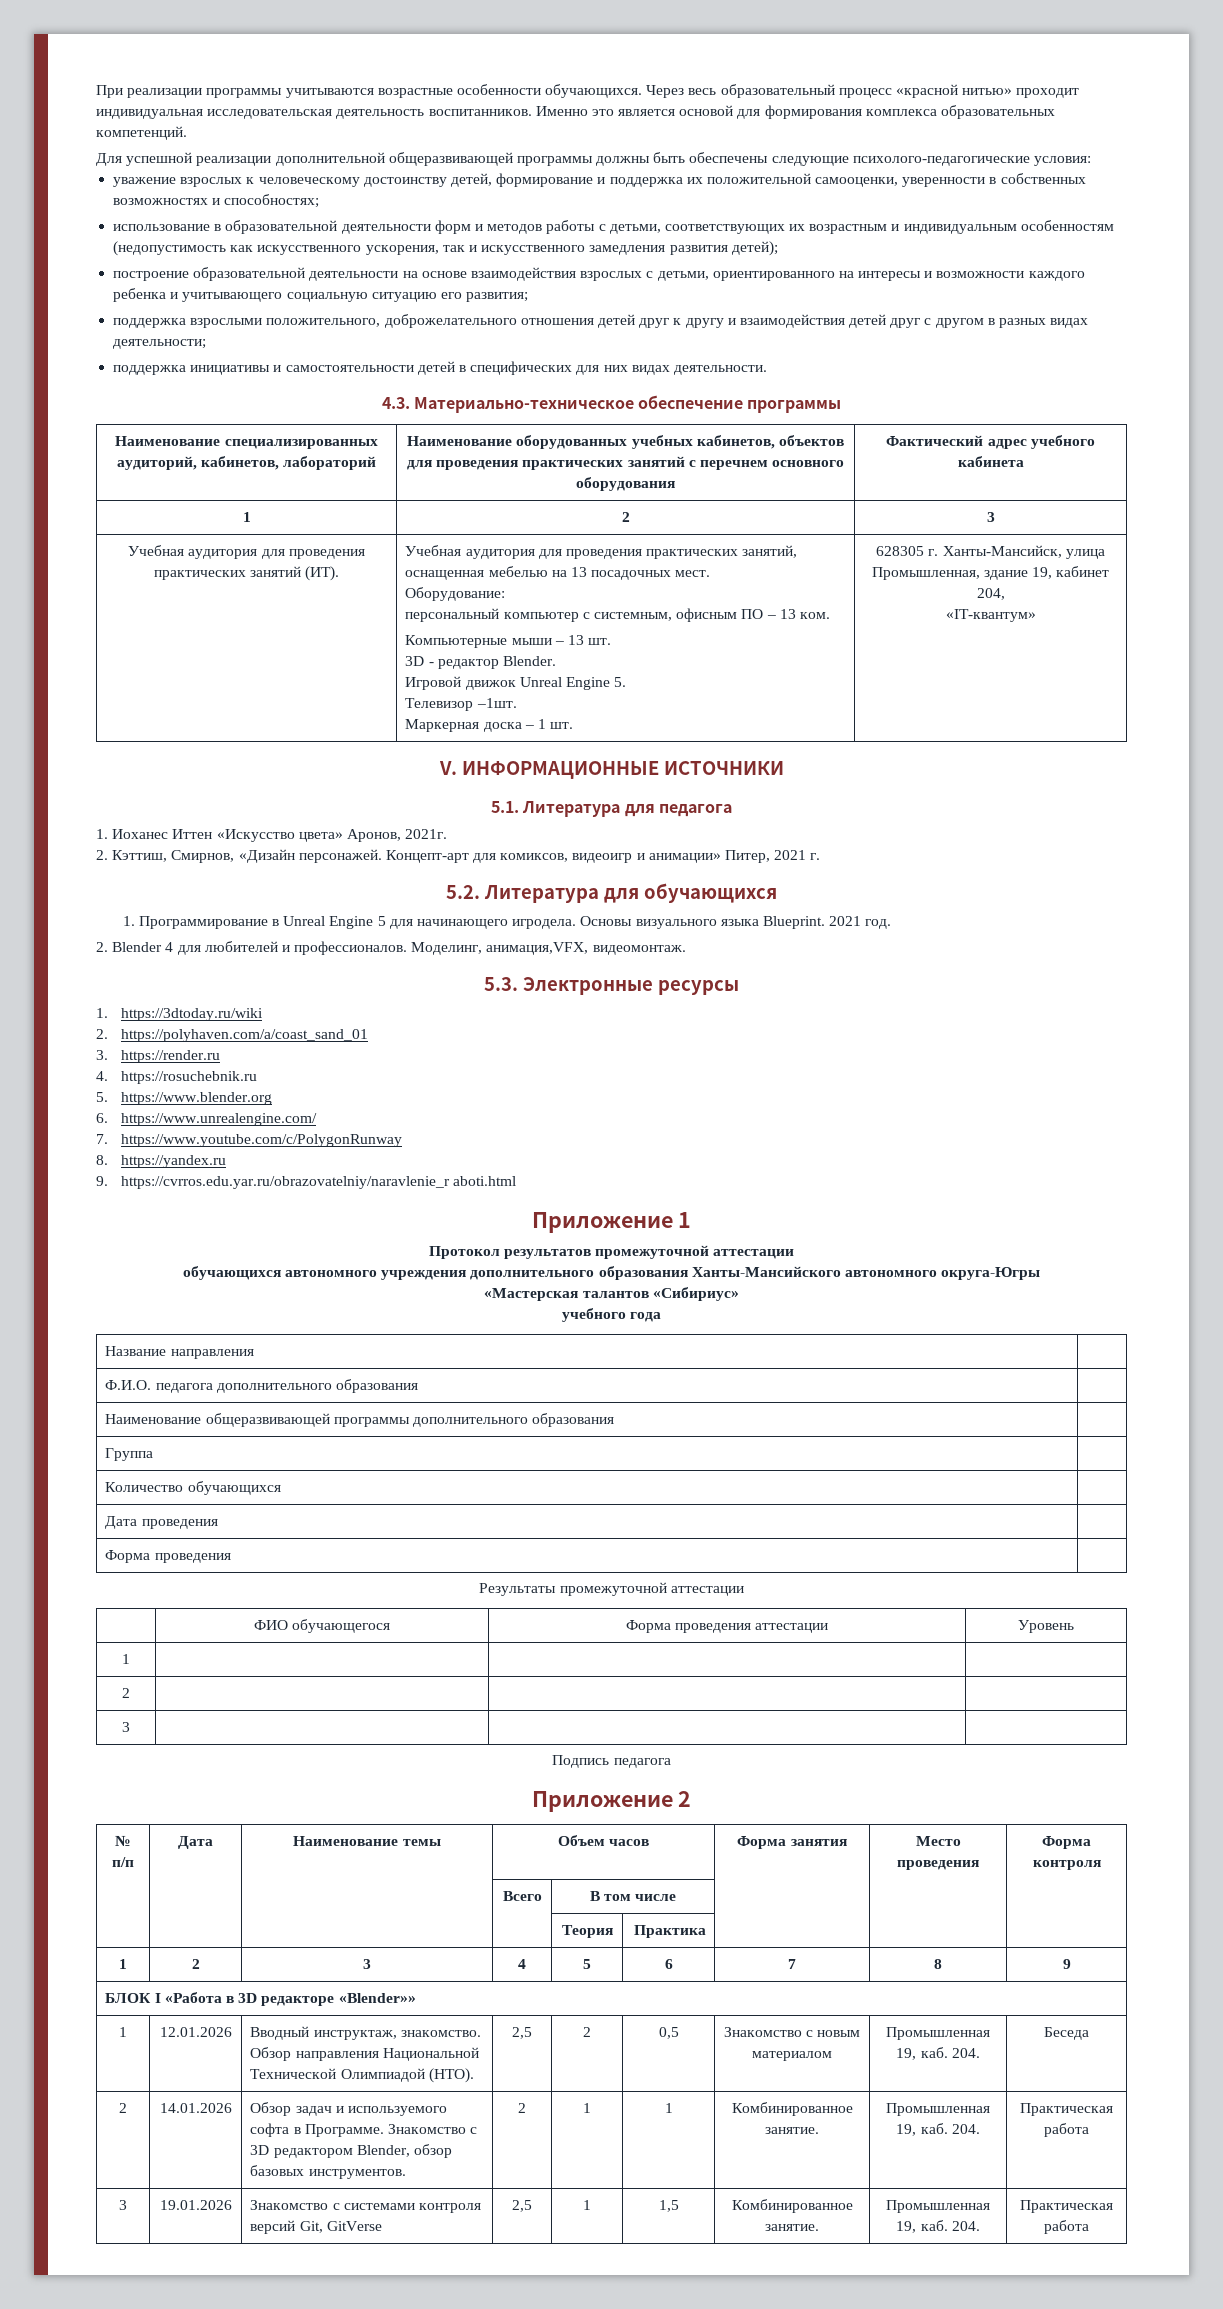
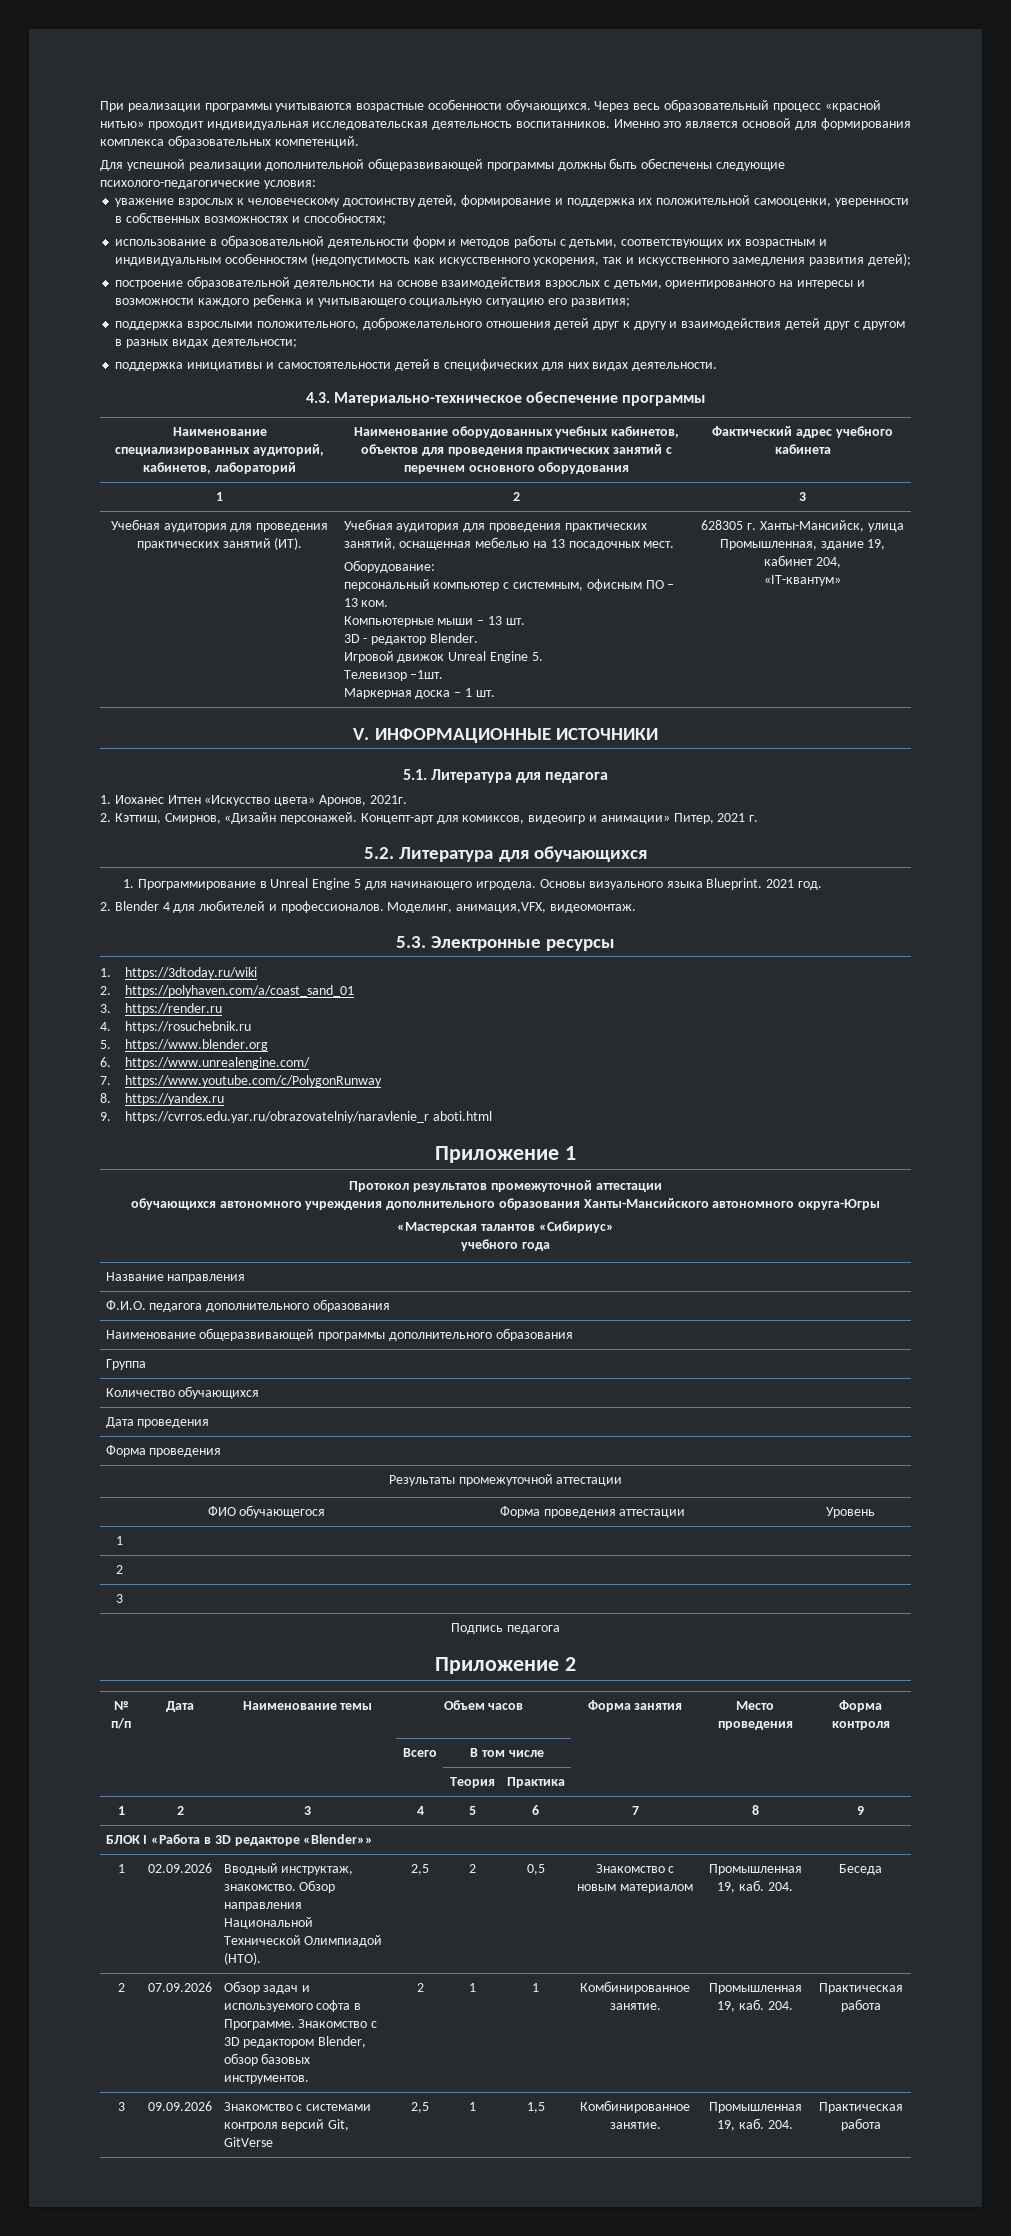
[159,2027,232,2037] 12.01.2026 -> [148,1863,212,1873] 02.09.2026
[159,2103,232,2113] 14.01.2026 -> [148,1982,212,1992] 07.09.2026
[159,2200,232,2210] 19.01.2026 -> [148,2101,212,2111] 09.09.2026

